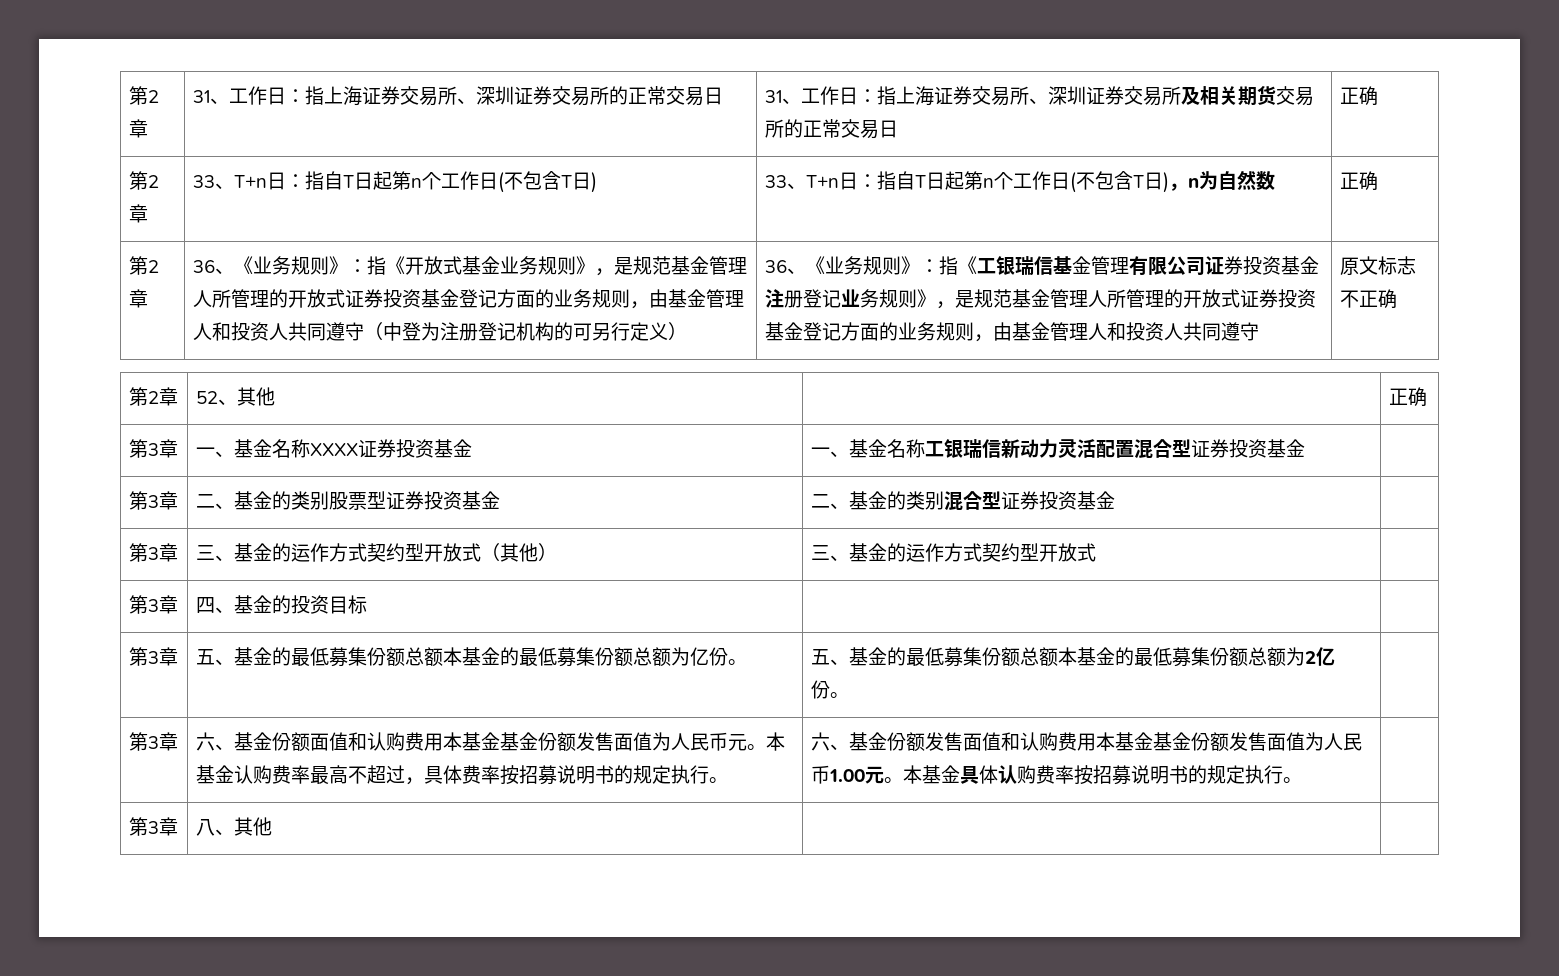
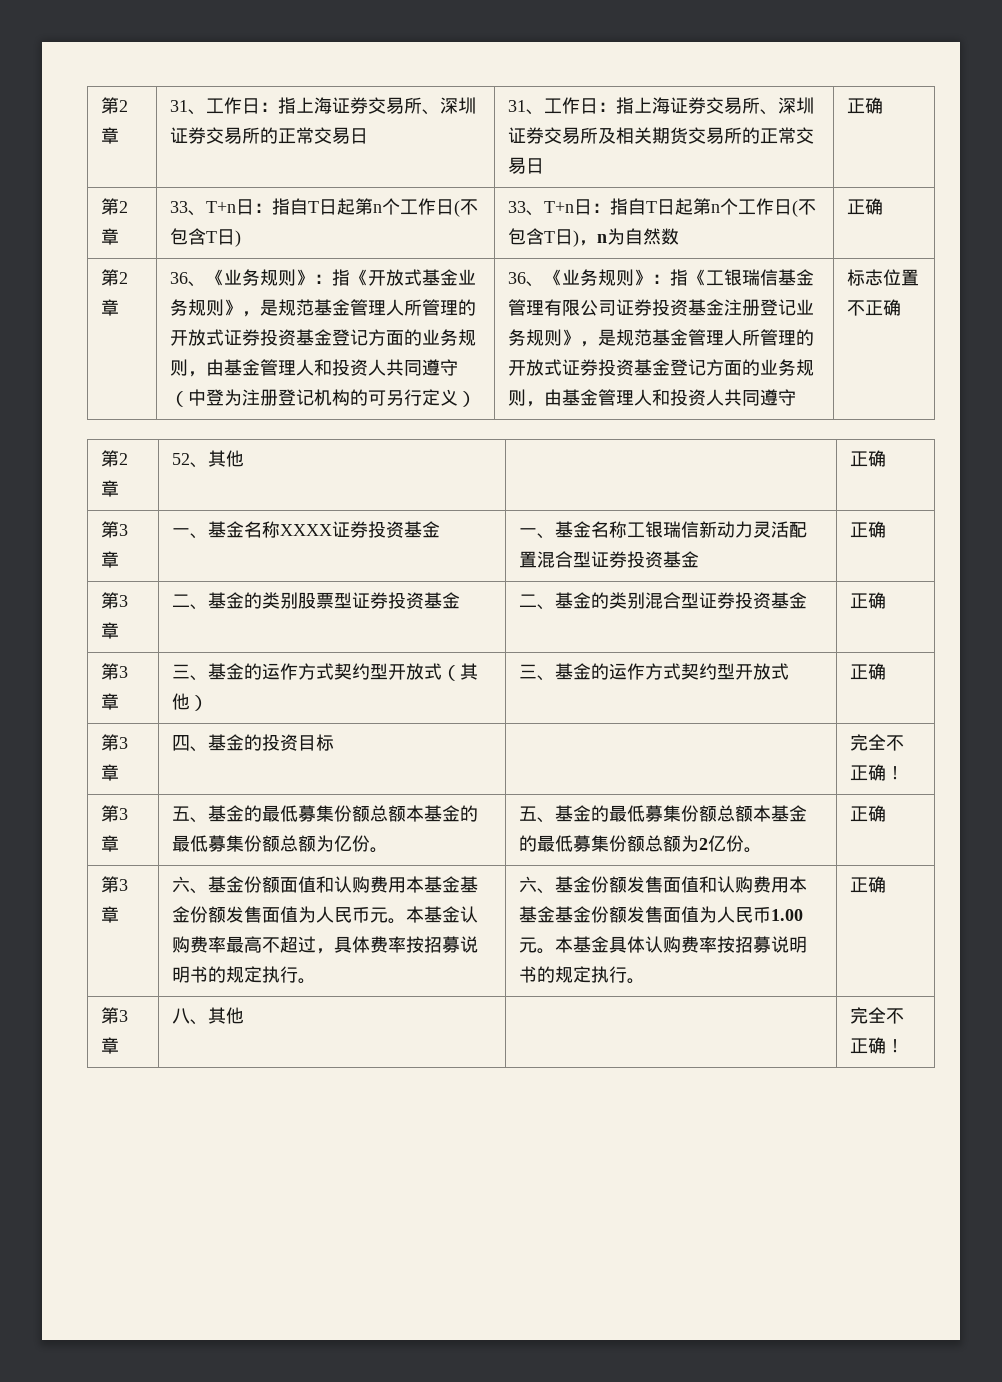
[1340,256,1417,275] 原文标志 -> [847,269,920,286] 标志位置
(1306, 448) none -> [850,521,887,538] 正确
(1116, 500) none -> [850,592,887,609] 正确
(1097, 552) none -> [850,663,887,680] 正确
(368, 604) none -> [850,734,905,751] [850,764,905,781] 完全不正确！
(850, 695) none -> [850,805,887,822] 正确
(1303, 780) none -> [850,876,887,893] 正确
(273, 826) none -> [850,1007,905,1024] [850,1037,905,1054] 完全不正确！

